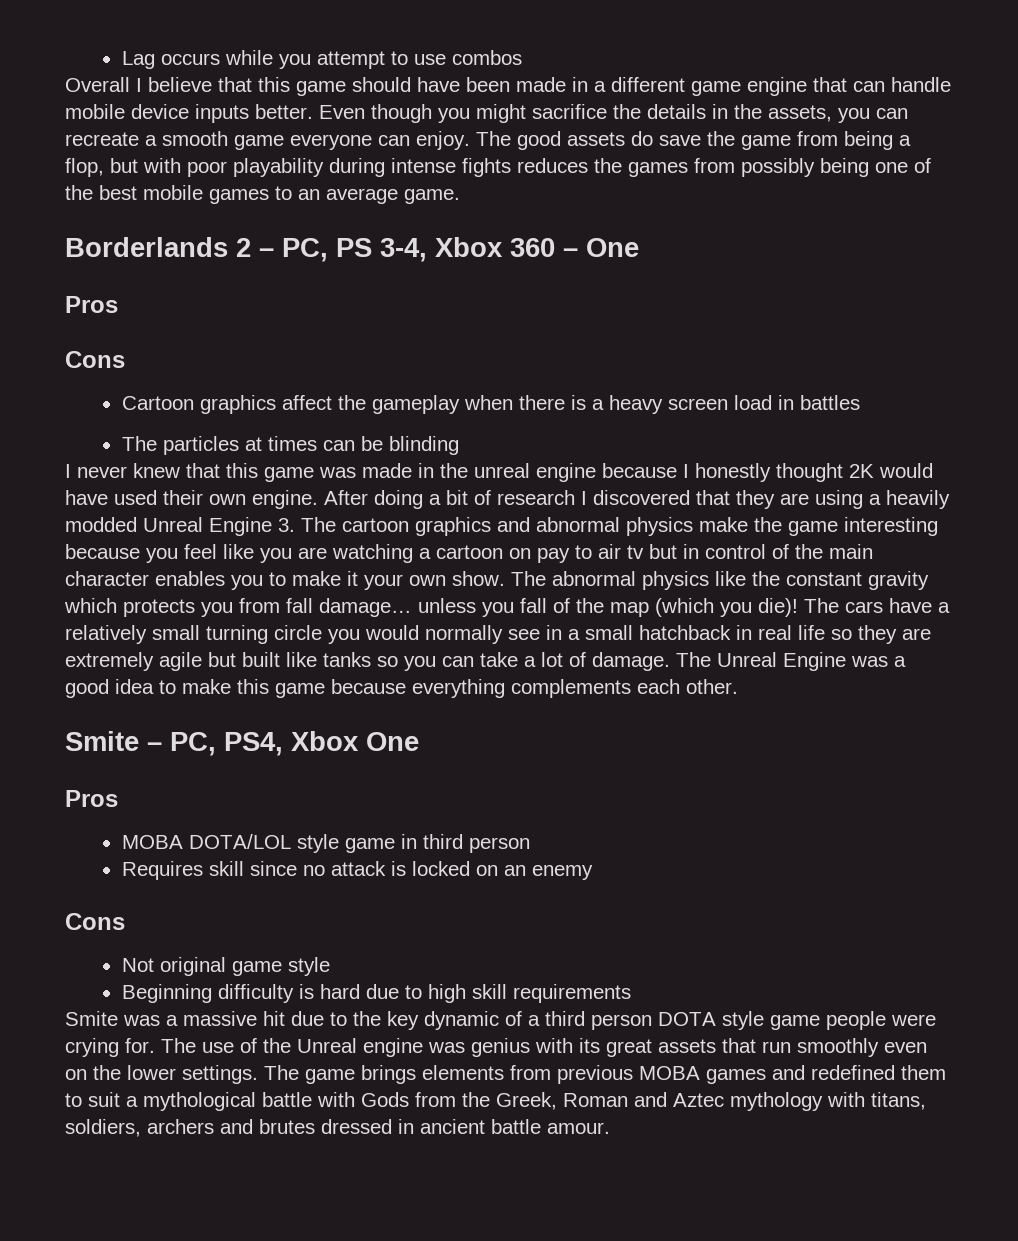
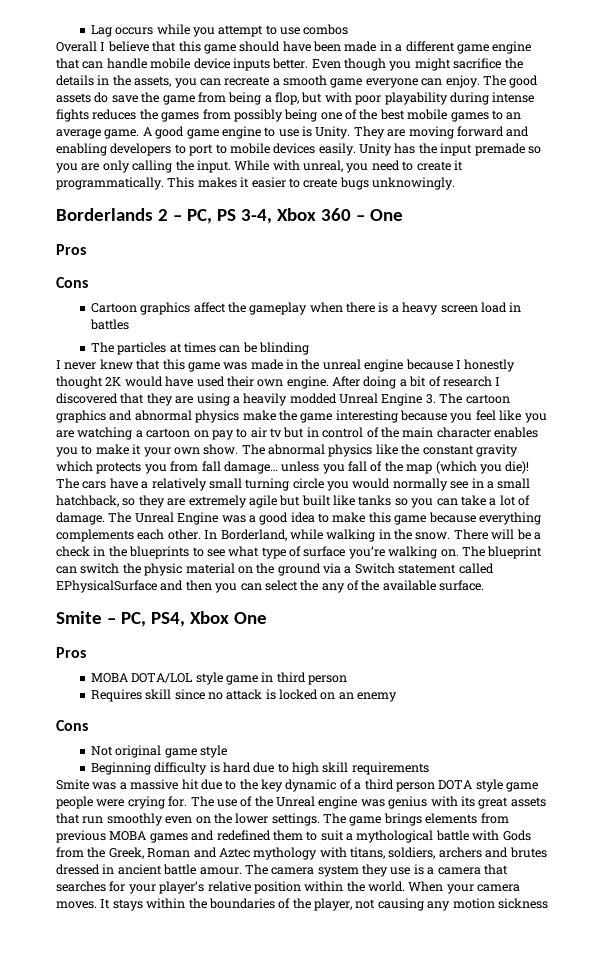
(460, 196) none -> [142,126,530,139] [56,143,541,156] [56,160,463,173] [56,177,455,190] A good game engine to use is Unity. They are moving forward and enabling developers to port to mobile devices easily. Unity has the input premade so you are only calling the input. While with unreal, you need to create it programmatically. This makes it easier to create bugs unknowingly.
[639,625,825,640] hatchback in real life -> [56,495,119,507] hatchback,
(738, 686) none -> [204,529,541,542] [56,546,543,559] [56,563,494,576] [56,580,485,593] In Borderland, while walking in the snow. There will be a check in the blueprints to see what type of surface you’re walking on. The blueprint can switch the physic material on the ground via a Switch statement called EPhysicalSurface and then you can select the any of the available surface.
(610, 1128) none -> [244,864,508,877] [56,881,521,894] [56,898,548,911] The camera system they use is a camera that searches for your player’s relative position within the world. When your camera moves. It stays within the boundaries of the player, not causing any motion sickness

